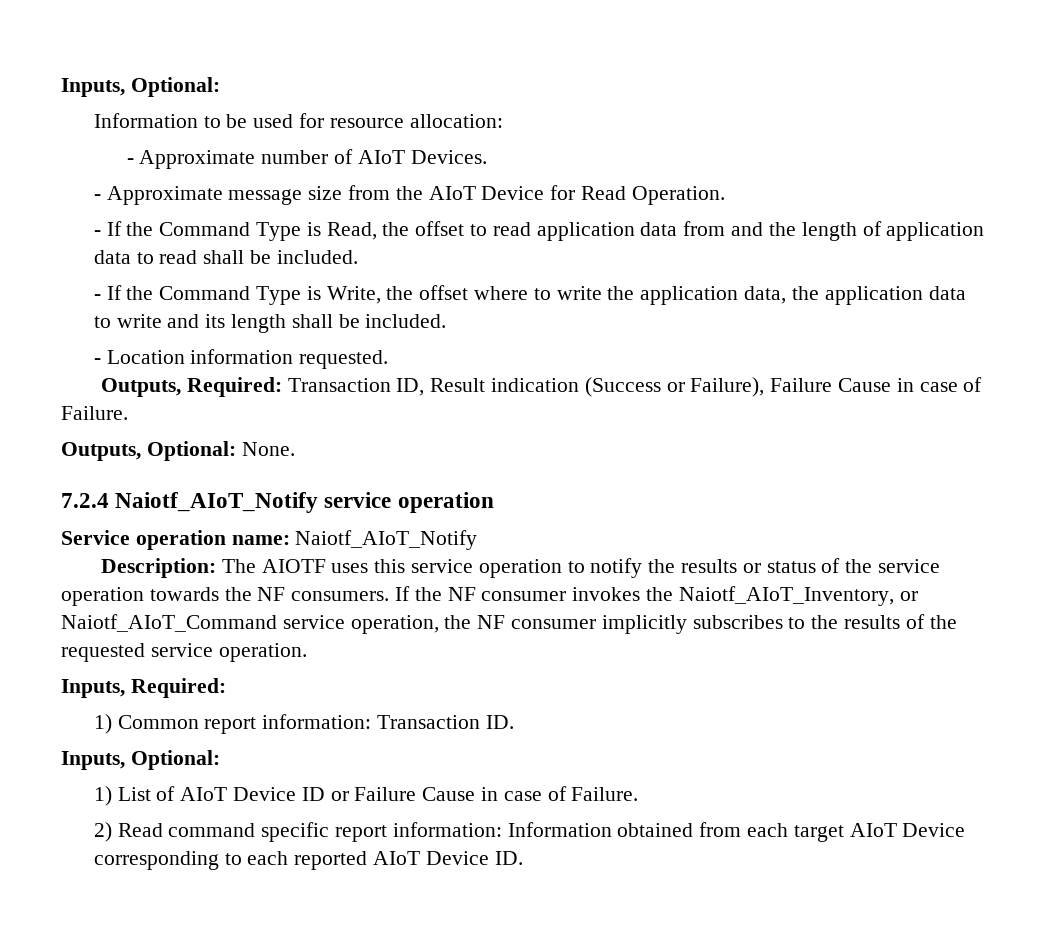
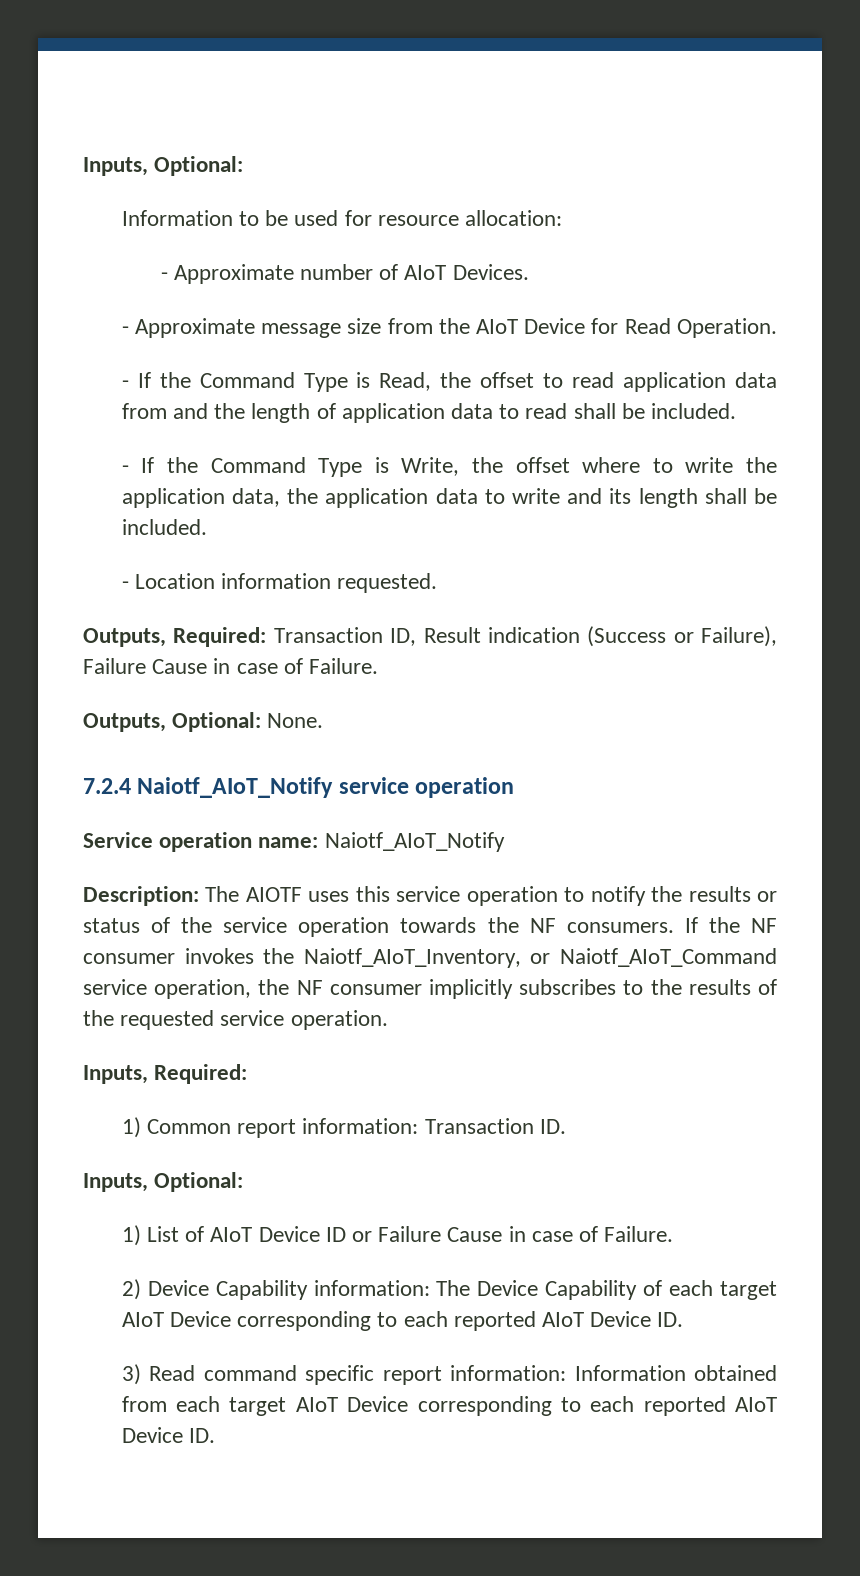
(112, 832) none -> [147,1280,777,1300] [121,1311,684,1331] [121,1364,141,1385] Device Capability information: The Device Capability of each target AIoT Device corresponding to each reported AIoT Device ID. // 3)

